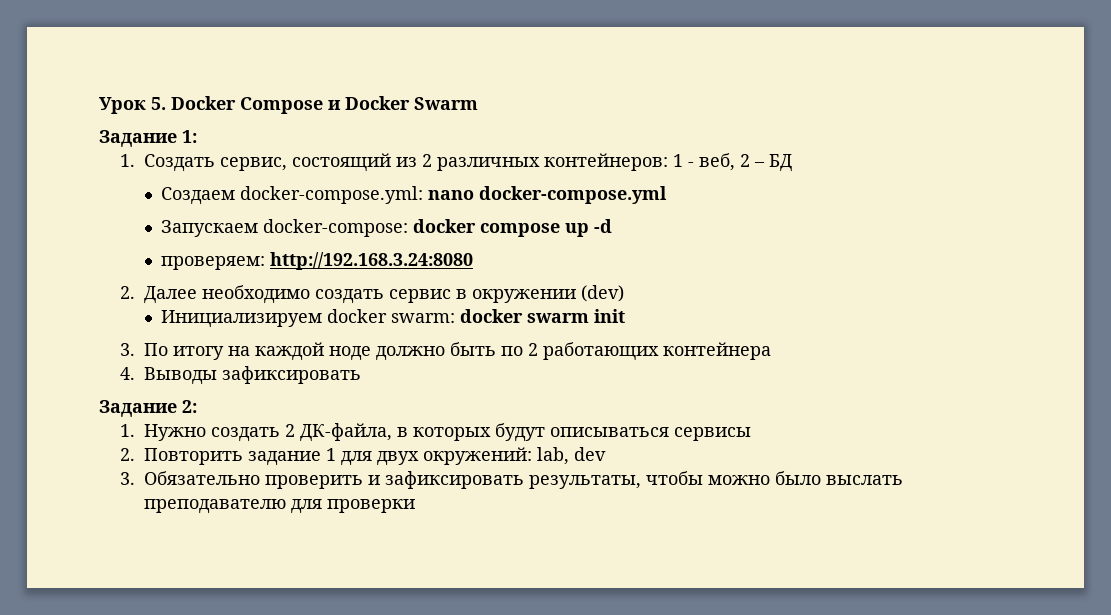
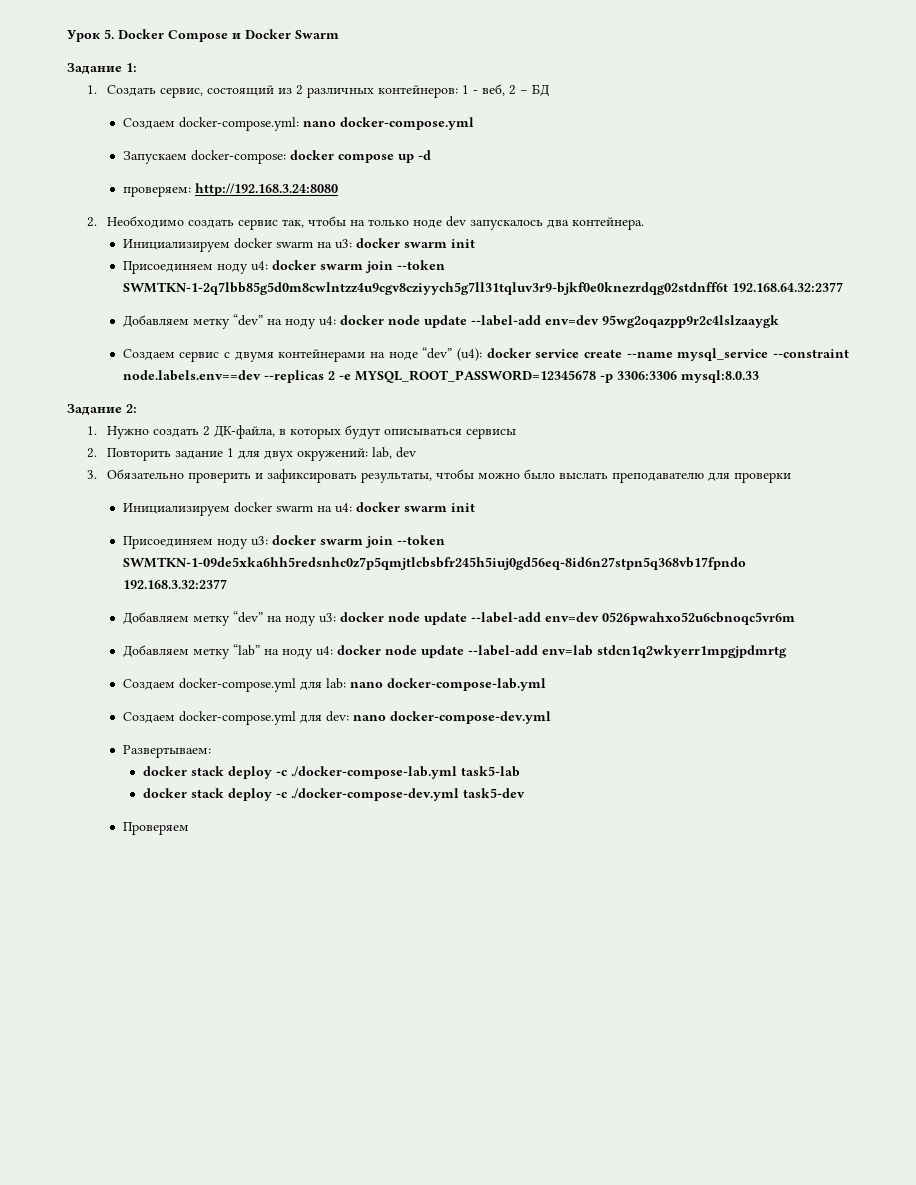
[144,285,625,304] [160,309,625,328] [120,342,772,361] [120,366,362,385] Далее необходимо создать сервис в окружении (dev) // Инициализируем docker swarm: docker swarm init // 3. По итогу на каждой ноде должно быть по 2 работающих контейнера // 4. Выводы зафиксировать -> [107,216,645,230] [122,238,475,252] [122,260,445,274] [122,282,843,295] [122,314,779,329] [122,347,849,362] [122,370,759,383] Необходимо создать сервис так, чтобы на только ноде dev запускалось два контейнера. // Инициализируем docker swarm на u3: docker swarm init // Присоединяем ноду u4: docker swarm join --token SWMTKN-1-2q7lbb85g5d0m8cwlntzz4u9cgv8cziyych5g7ll31tqluv3r9-bjkf0e0knezrdqg02stdnff6t 192.168.64.32:2377 // Добавляем метку “dev” на ноду u4: docker node update --label-add env=dev 95wg2oqazpp9r2c4lslzaaygk // Создаем сервис с двумя контейнерами на ноде “dev” (u4): docker service create --name mysql_service --constraint node.labels.env==dev --replicas 2 -e MYSQL_ROOT_PASSWORD=12345678 -p 3306:3306 mysql:8.0.33
(416, 506) none -> [122,502,475,516] [122,535,445,549] [122,557,746,570] [122,579,227,589] [122,611,795,626] [122,644,787,659] [122,678,546,692] [122,711,551,725] [122,745,211,758] [142,766,520,779] [142,788,525,801] [122,822,189,835] // Инициализируем docker swarm на u4: docker swarm init // Присоединяем ноду u3: docker swarm join --token SWMTKN-1-09de5xka6hh5redsnhc0z7p5qmjtlcbsbfr245h5iuj0gd56eq-8id6n27stpn5q368vb17fpndo 192.168.3.32:2377 // Добавляем метку “dev” на ноду u3: docker node update --label-add env=dev 0526pwahxo52u6cbnoqc5vr6m // Добавляем метку “lab” на ноду u4: docker node update --label-add env=lab stdcn1q2wkyerr1mpgjpdmrtg // Создаем docker-compose.yml для lab: nano docker-compose-lab.yml // Создаем docker-compose.yml для dev: nano docker-compose-dev.yml // Развертываем: // docker stack deploy -c ./docker-compose-lab.yml task5-lab // docker stack deploy -c ./docker-compose-dev.yml task5-dev // Проверяем

